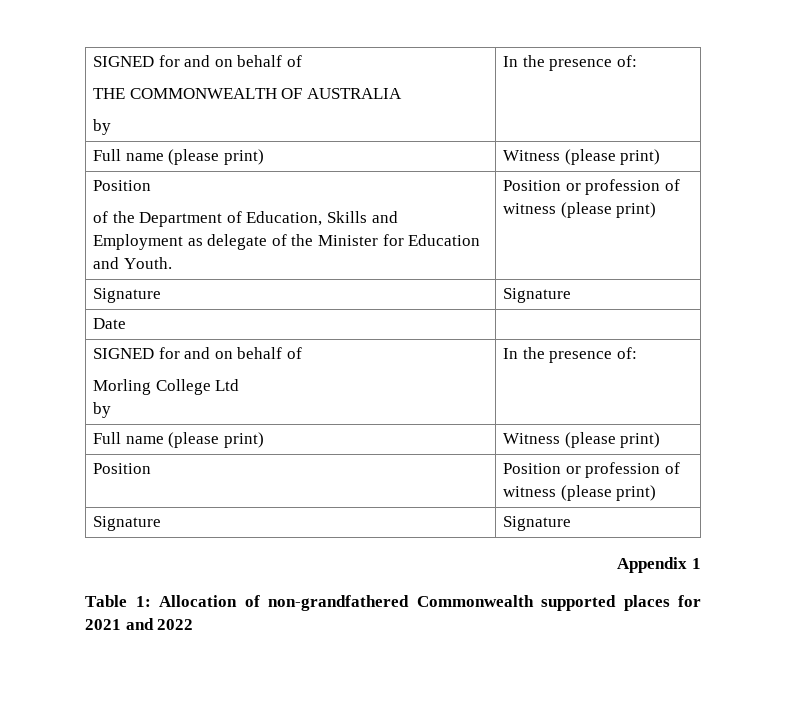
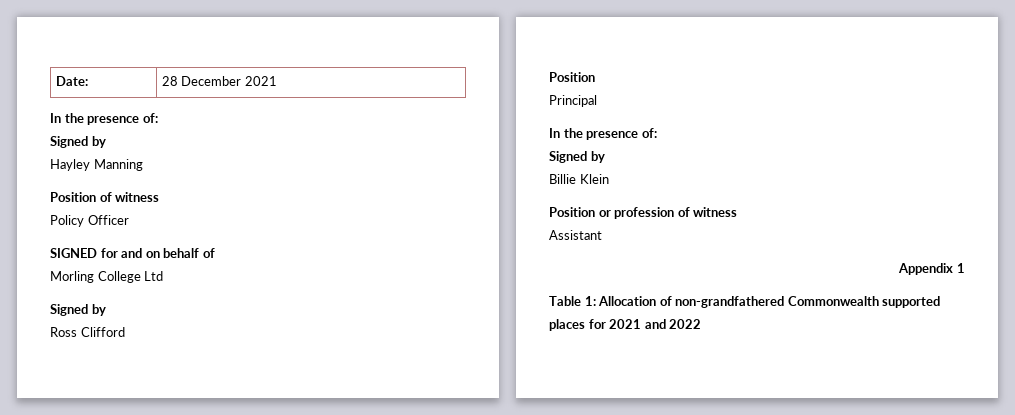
[93,55,302,67] [93,88,402,99] [93,119,112,135] [503,55,637,71] [93,149,264,165] [503,149,661,165] [93,180,152,191] [93,211,398,227] [93,234,481,250] [93,257,172,269] [503,179,680,195] [503,202,657,218] [93,288,162,303] [503,288,572,303] [93,318,127,329] [93,347,302,359] [93,379,240,395] [93,402,112,418] [503,347,637,363] [93,432,264,448] [503,432,661,448] [93,463,152,474] [503,462,680,478] [503,485,657,501] [93,516,162,531] [503,516,572,531] SIGNED for and on behalf of // THE COMMONWEALTH OF AUSTRALIA // by | In the presence of: // Full name (please print) | Witness (please print) // Position // of the Department of Education, Skills and Employment as delegate of the Minister for Education and Youth. | Position or profession of witness (please print) // Signature | Signature // Date | // SIGNED for and on behalf of // Morling College Ltd // by | In the presence of: // Full name (please print) | Witness (please print) // Position | Position or profession of witness (please print) // Signature | Signature -> [55,76,88,86] [161,76,277,86] [50,113,158,125] [50,136,106,148] [50,159,143,171] [50,192,160,202] [50,215,129,227] [50,248,215,258] [50,271,164,283] [50,304,106,316] [50,327,125,337] [549,72,595,82] [549,95,597,107] [549,128,657,140] [549,151,605,163] [549,174,609,184] [549,207,738,219] [549,230,602,240] Date: | 28 December 2021 // In the presence of: // Signed by // Hayley Manning // Position of witness // Policy Officer // SIGNED for and on behalf of // Morling College Ltd // Signed by // Ross Clifford // Position // Principal // In the presence of: // Signed by // Billie Klein // Position or profession of witness // Assistant

